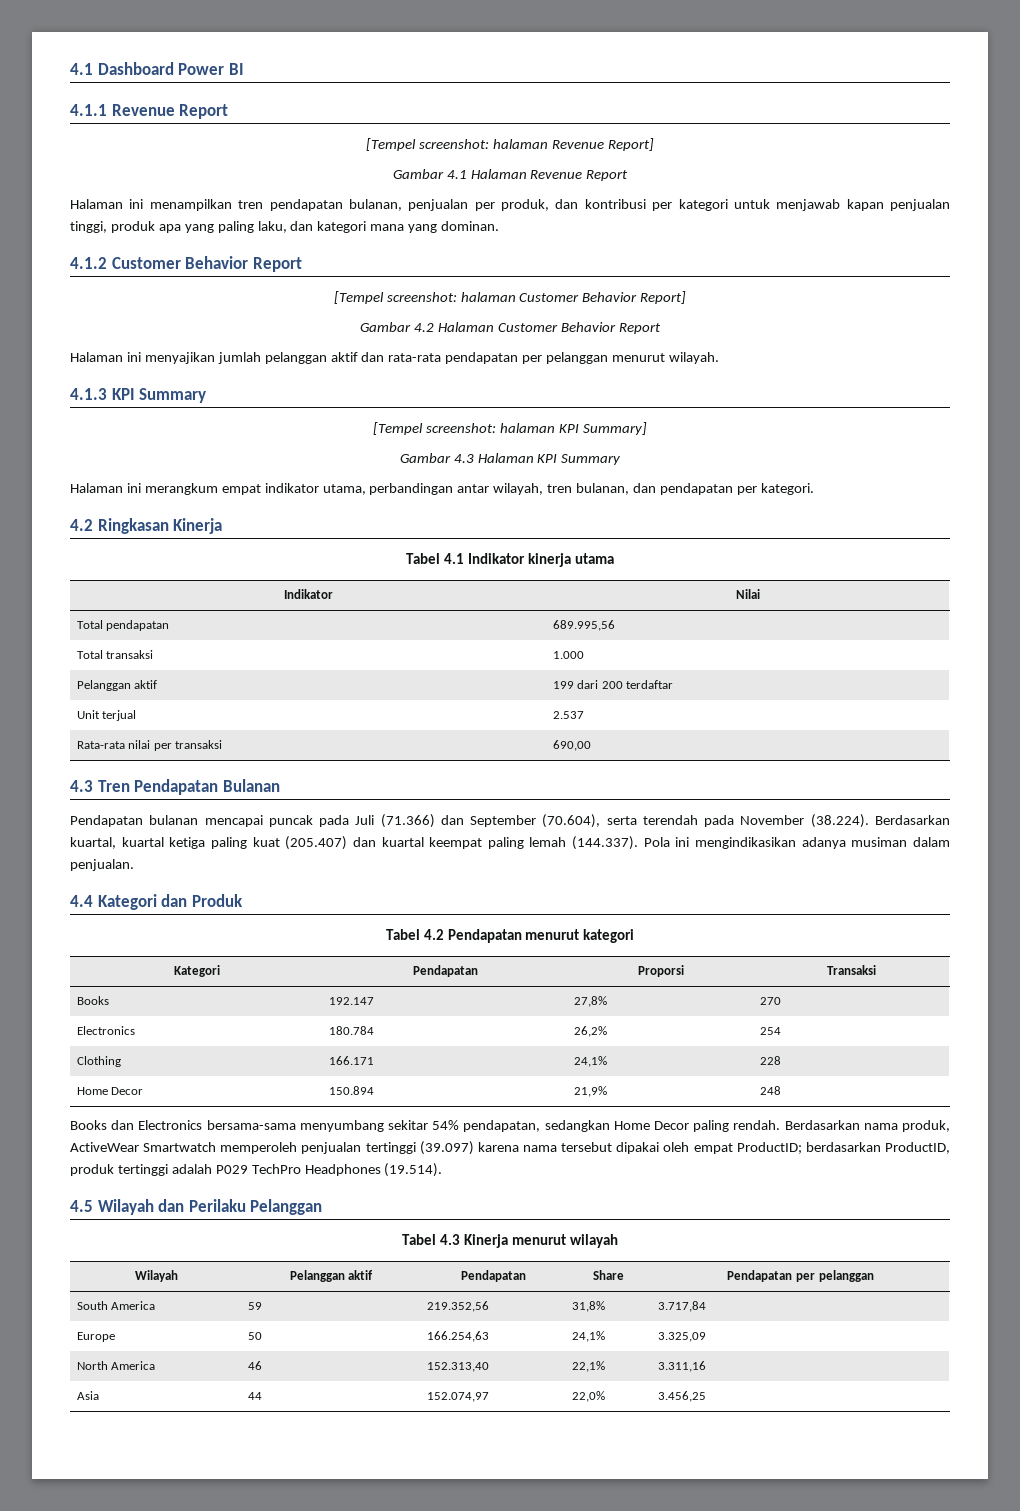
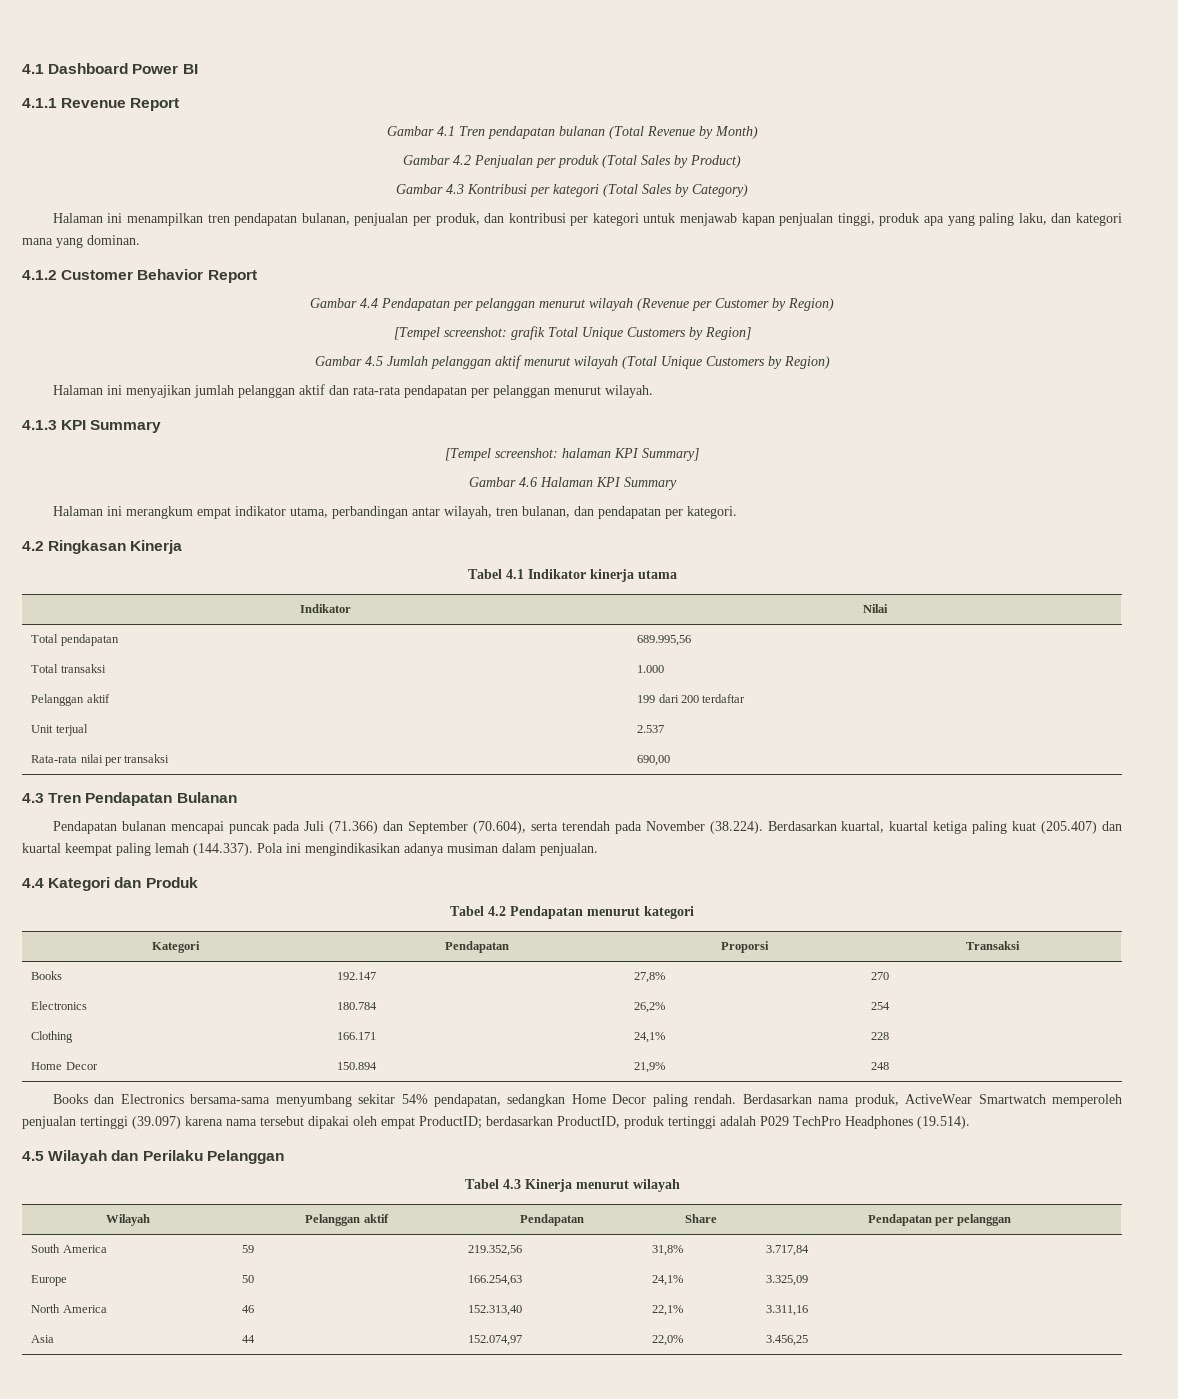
[366,138,654,151] [392,169,629,181] [Tempel screenshot: halaman Revenue Report] // Gambar 4.1 Halaman Revenue Report -> [386,126,758,139] [403,155,741,168] [396,184,748,197] Gambar 4.1 Tren pendapatan bulanan (Total Revenue by Month) // Gambar 4.2 Penjualan per produk (Total Sales by Product) // Gambar 4.3 Kontribusi per kategori (Total Sales by Category)
[333,291,687,304] [360,322,661,334] [Tempel screenshot: halaman Customer Behavior Report] // Gambar 4.2 Halaman Customer Behavior Report -> [310,298,834,311] [393,326,751,340] [314,355,830,369] Gambar 4.4 Pendapatan per pelanggan menurut wilayah (Revenue per Customer by Region) // [Tempel screenshot: grafik Total Unique Customers by Region] // Gambar 4.5 Jumlah pelanggan aktif menurut wilayah (Total Unique Customers by Region)
[453,454,474,463] 4.3 -> [518,477,537,487] 4.6

